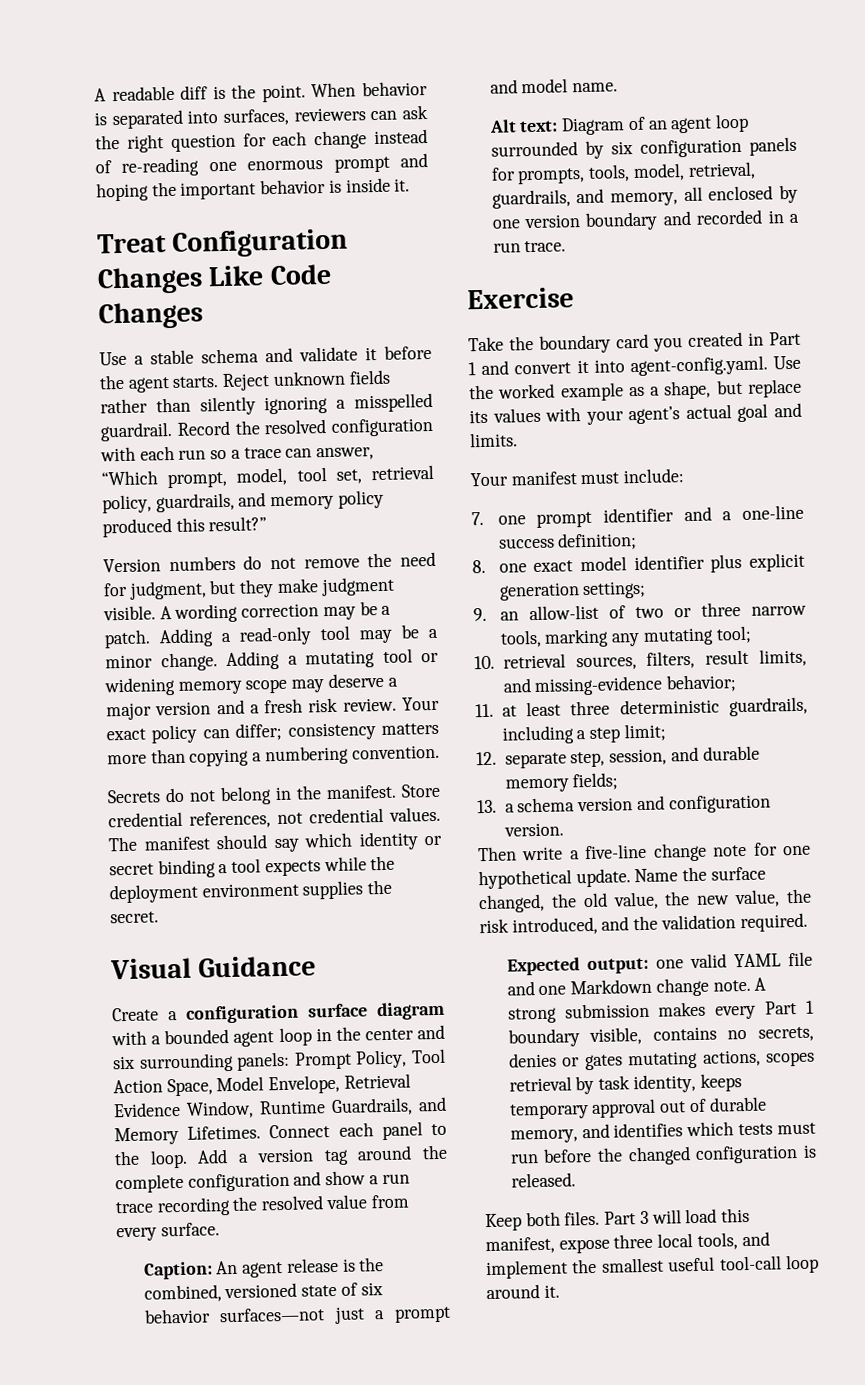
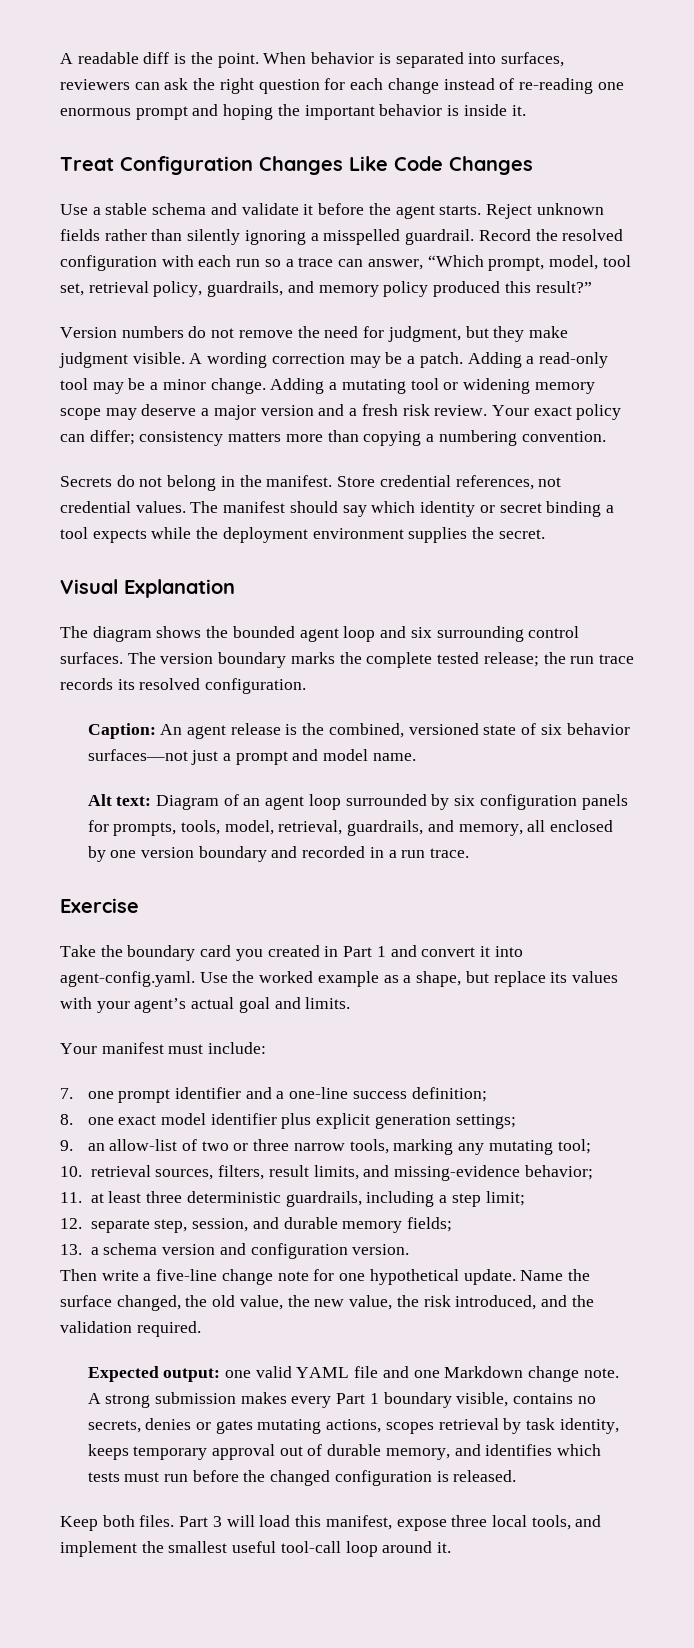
[198,955,317,978] [112,1001,445,1024] [111,1024,445,1047] [112,1048,446,1073] [113,1073,411,1097] [113,1096,447,1119] [114,1121,447,1146] [114,1144,449,1169] [115,1170,410,1194] [115,1194,409,1217] [116,1222,220,1242] Guidance // Create a configuration surface diagram with a bounded agent loop in the center and six surrounding panels: Prompt Policy, Tool Action Space, Model Envelope, Retrieval Evidence Window, Runtime Guardrails, and Memory Lifetimes. Connect each panel to the loop. Add a version tag around the complete configuration and show a run trace recording the resolved value from every surface. -> [124,579,235,598] [60,626,580,642] [60,652,634,668] [60,678,307,694] Explanation // The diagram shows the bounded agent loop and six surrounding control surfaces. The version boundary marks the complete tested release; the run trace records its resolved configuration.

